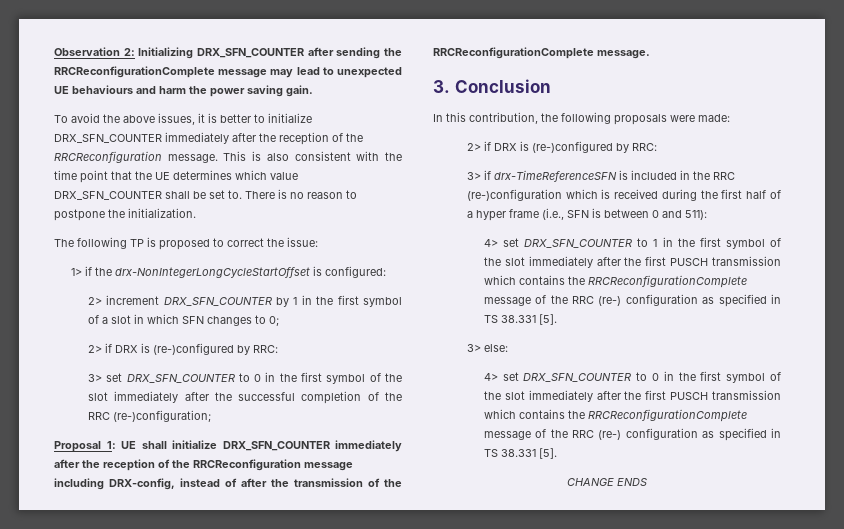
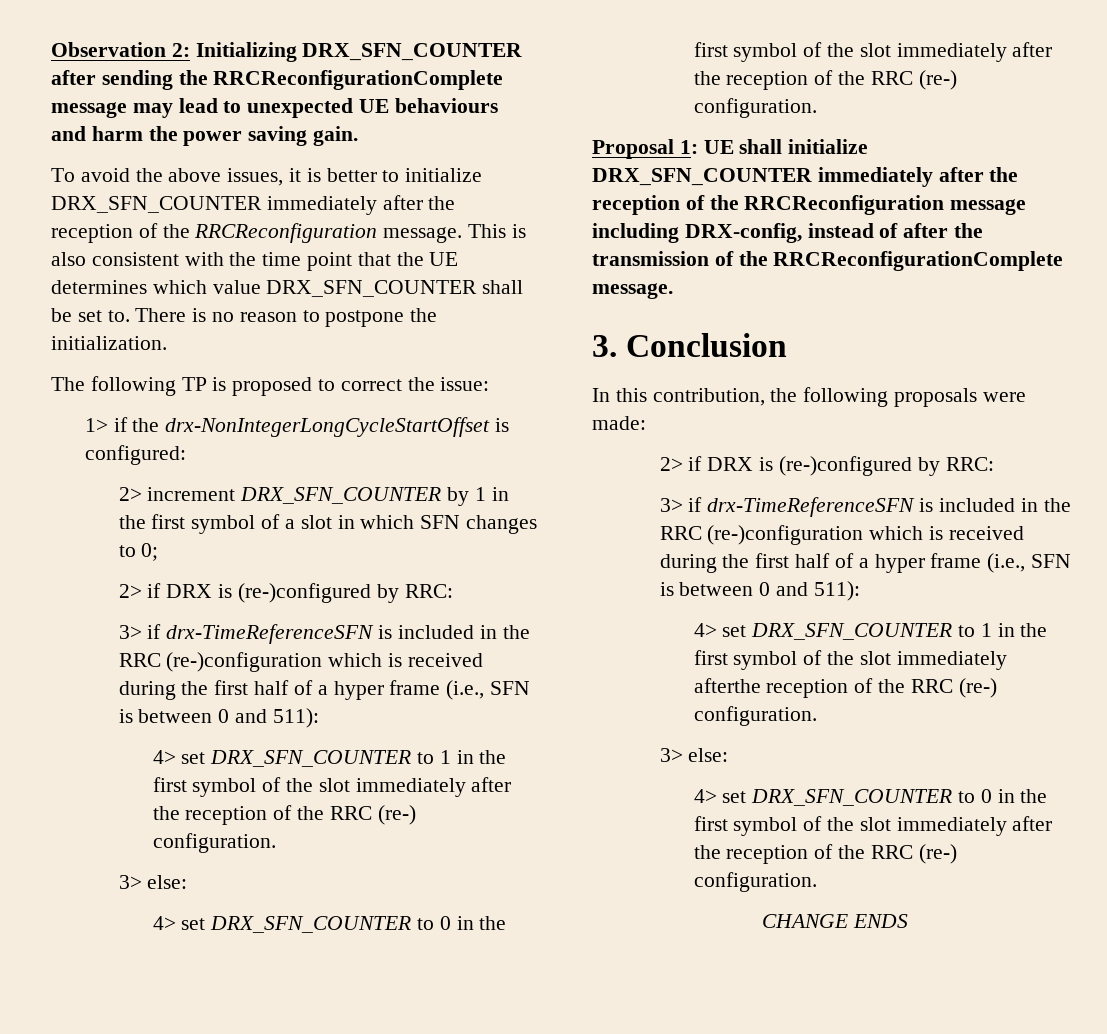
(102, 378) none -> [147,624,530,644] [118,652,483,672] [118,680,530,700] [118,708,319,728] [152,750,507,767] [152,777,512,797] [152,805,416,825] [152,833,276,853] [118,875,188,889] [152,916,176,930] if drx-TimeReferenceSFN is included in the RRC (re-)configuration which is received during the first half of a hyper frame (i.e., SFN is between 0 and 511): // 4> set DRX_SFN_COUNTER to 1 in the first symbol of the slot immediately after the reception of the RRC (re-) configuration. // 3> else: // 4>
[238,391,402,404] [87,410,211,422] successful completion of the RRC (re-)configuration; -> [726,70,957,90] [693,98,817,118] reception of the RRC (re-) configuration.
[596,256,781,266] [483,275,747,288] [483,294,781,307] [483,314,557,325] after the first PUSCH transmission which contains the RRCReconfigurationComplete message of the RRC (re-) configuration as specified in TS 38.331 [5]. -> [693,678,997,698] [693,706,817,726] afterthe reception of the RRC (re-) configuration.
[645,390,781,400] [483,409,747,422] [483,428,781,441] [483,448,557,459] first PUSCH transmission which contains the RRCReconfigurationComplete message of the RRC (re-) configuration as specified in TS 38.331 [5]. -> [726,844,957,864] [693,872,817,892] reception of the RRC (re-) configuration.

